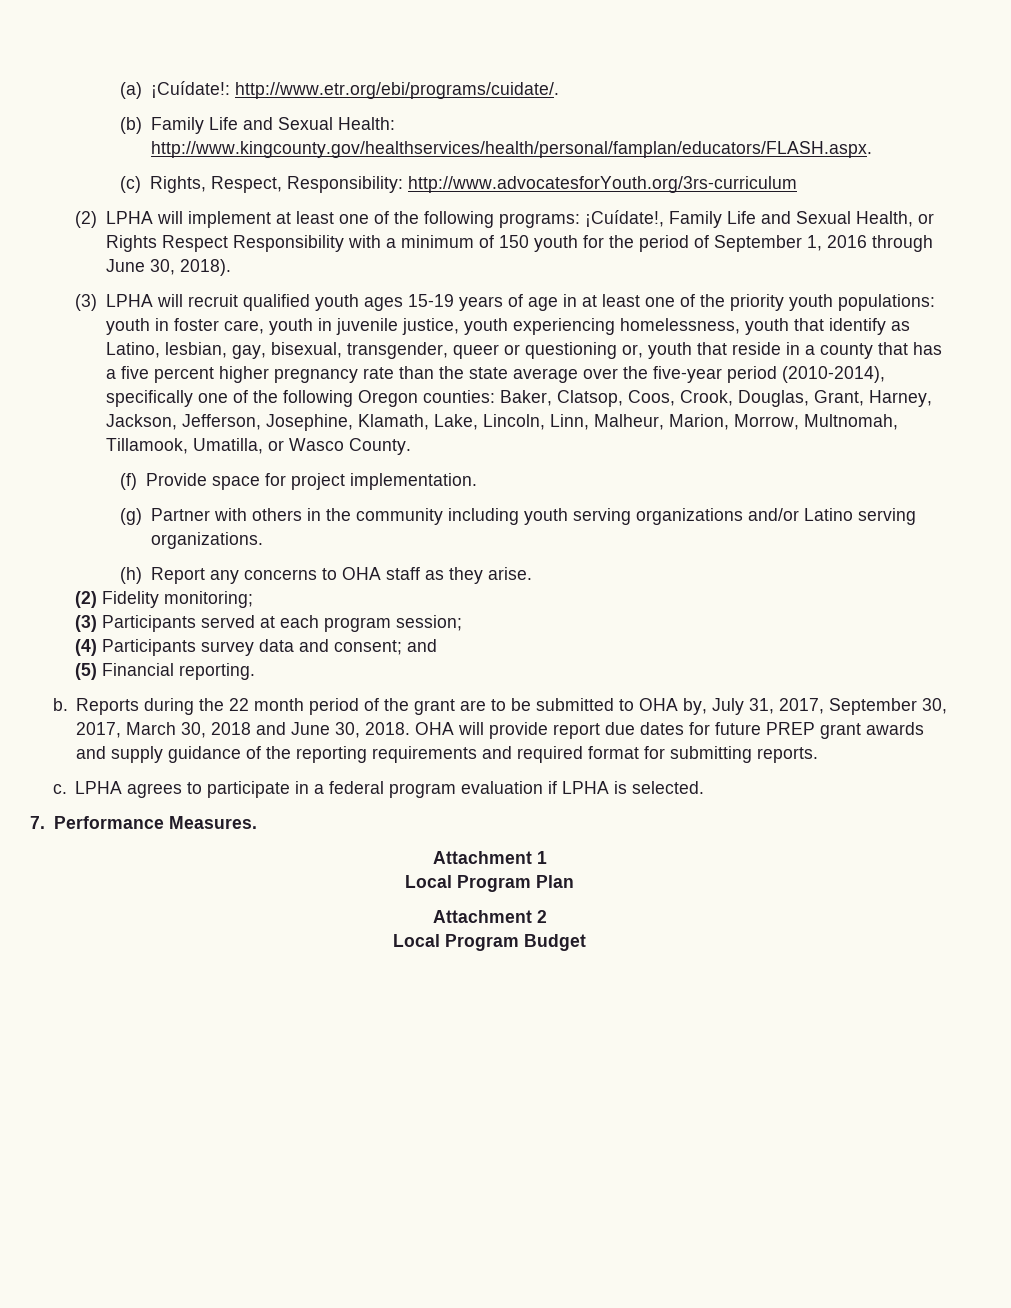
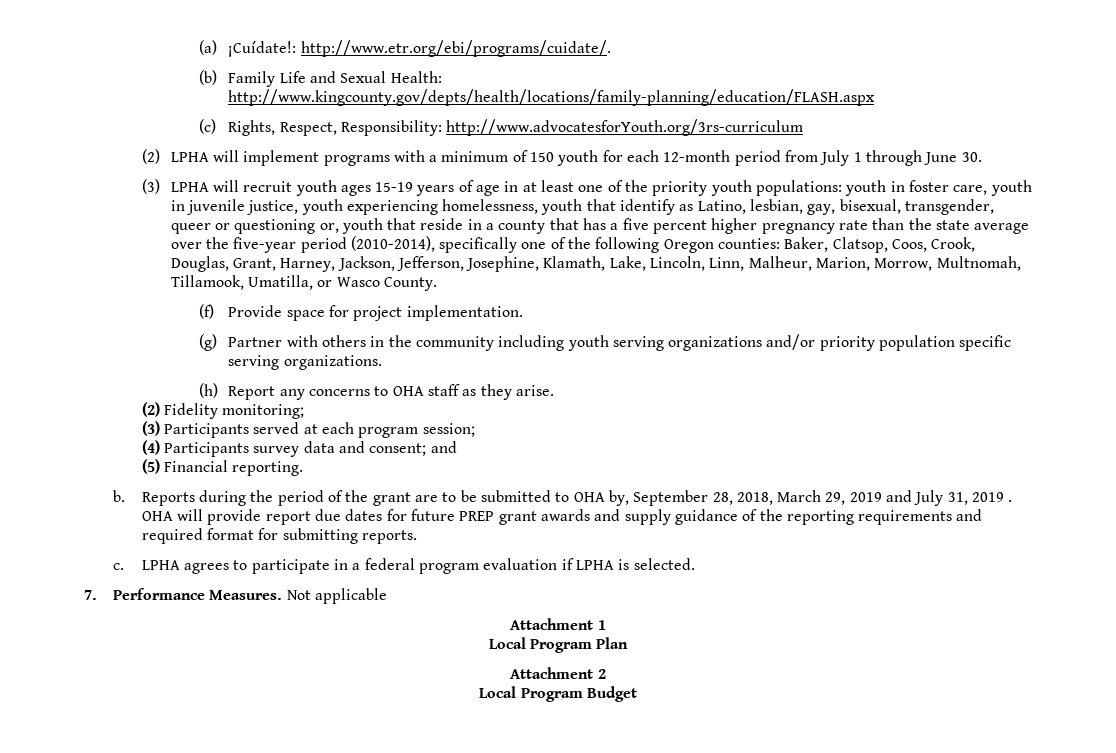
[151,141,873,158] http://www.kingcounty.gov/healthservices/health/personal/famplan/educators/FLASH.aspx. -> [228,89,876,106] http://www.kingcounty.gov/depts/health/locations/family-planning/education/FLASH.aspx
[275,210,934,228] [105,235,344,252] at least one of the following programs: ¡Cuídate!, Family Life and Sexual Health, or Rights Respect Responsibility -> [323,155,390,166] programs
[608,235,933,252] [105,259,231,276] the period of September 1, 2016 through June 30, 2018). -> [627,150,982,166] each 12-month period from July 1 through June 30.
[242,294,310,311] qualified -> (293, 186) none
[804,508,854,521] Latino -> [819,335,1012,351] priority population specific
[229,698,305,711] 22 month -> (274, 496) none
[712,698,948,715] [76,722,411,738] July 31, 2017, September 30, 2017, March 30, 2018 and June 30, 2018. -> [633,490,1013,506] September 28, 2018, March 29, 2019 and July 31, 2019 .
(257, 822) none -> [286,588,387,604] Not applicable

